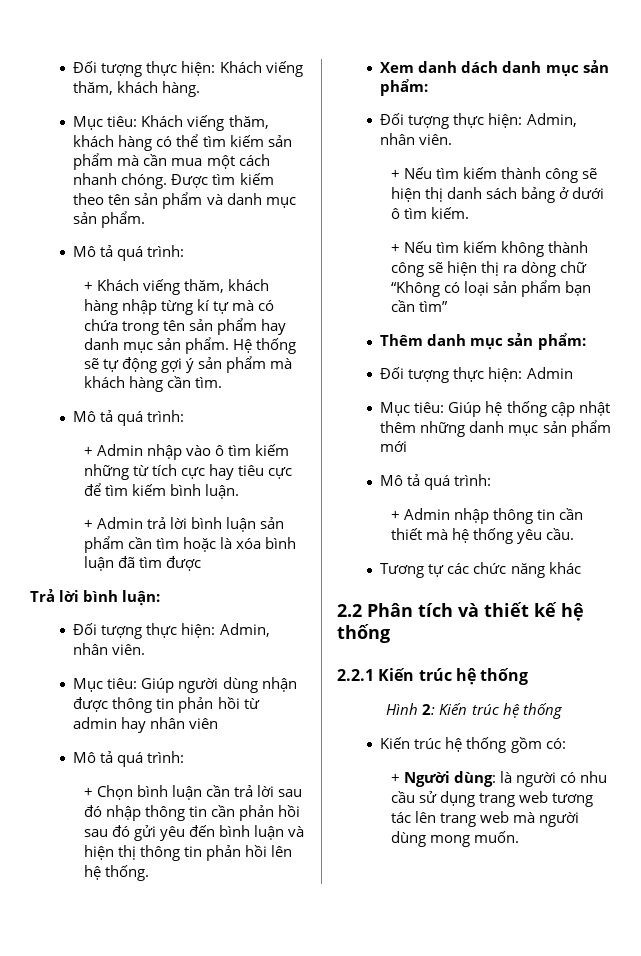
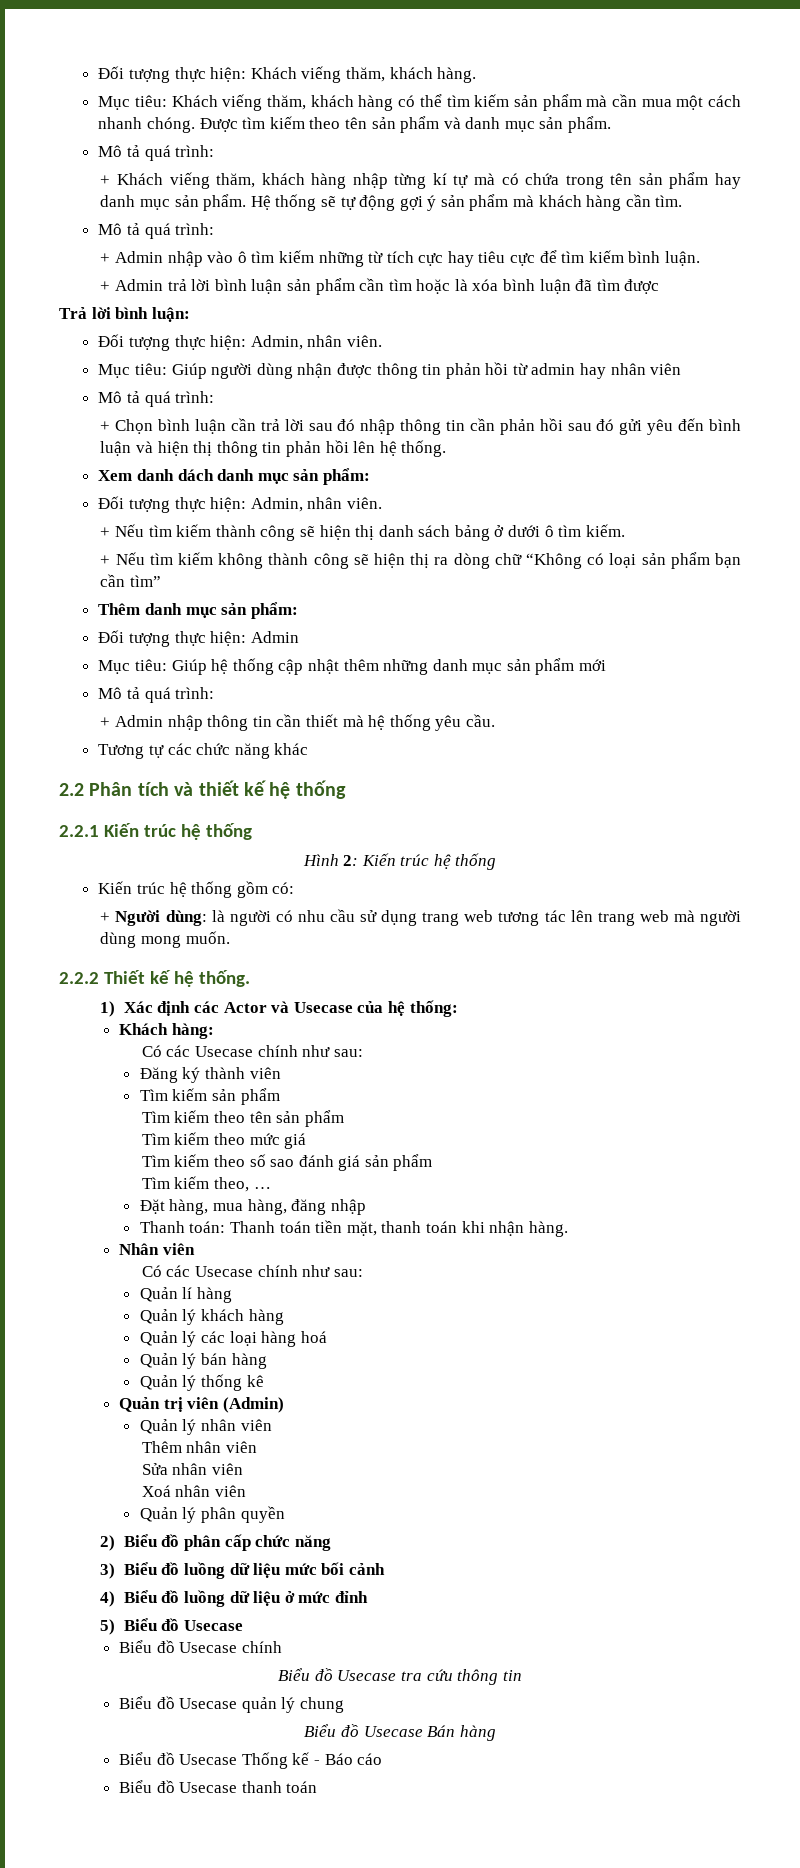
(519, 837) none -> [59,970,250,987] [100,1000,458,1017] [119,1023,214,1039] [141,1045,363,1057] [139,1067,281,1083] [139,1088,280,1105] [141,1110,344,1127] [141,1132,307,1149] [141,1154,433,1171] [141,1176,271,1192] [139,1199,366,1215] [139,1220,568,1237] [119,1243,195,1255] [141,1265,363,1277] [139,1287,232,1303] [139,1309,284,1325] [139,1331,327,1347] [139,1353,267,1369] [139,1374,264,1391] [119,1397,284,1413] [139,1419,272,1435] [141,1441,257,1453] [141,1463,243,1475] [141,1485,246,1497] [139,1506,285,1523] [100,1534,331,1551] [100,1562,386,1579] [100,1590,369,1607] [100,1618,244,1635] [119,1640,282,1653] [278,1668,522,1685] [119,1696,345,1713] [304,1724,496,1741] [119,1752,383,1769] [119,1780,318,1793] // 2.2.2 Thiết kế hệ thống. // 1) Xác định các Actor và Usecase của hệ thống: // Khách hàng: // Có các Usecase chính như sau: // Đăng ký thành viên // Tìm kiếm sản phẩm // Tìm kiếm theo tên sản phẩm // Tìm kiếm theo mức giá // Tìm kiếm theo số sao đánh giá sản phẩm // Tìm kiếm theo, … // Đặt hàng, mua hàng, đăng nhập // Thanh toán: Thanh toán tiền mặt, thanh toán khi nhận hàng. // Nhân viên // Có các Usecase chính như sau: // Quản lí hàng // Quản lý khách hàng // Quản lý các loại hàng hoá // Quản lý bán hàng // Quản lý thống kê // Quản trị viên (Admin) // Quản lý nhân viên // Thêm nhân viên // Sửa nhân viên // Xoá nhân viên // Quản lý phân quyền // 2) Biểu đồ phân cấp chức năng // 3) Biểu đồ luồng dữ liệu mức bối cảnh // 4) Biểu đồ luồng dữ liệu ở mức đỉnh // 5) Biểu đồ Usecase // Biểu đồ Usecase chính // Biểu đồ Usecase tra cứu thông tin // Biểu đồ Usecase quản lý chung // Biểu đồ Usecase Bán hàng // Biểu đồ Usecase Thống kế - Báo cáo // Biểu đồ Usecase thanh toán

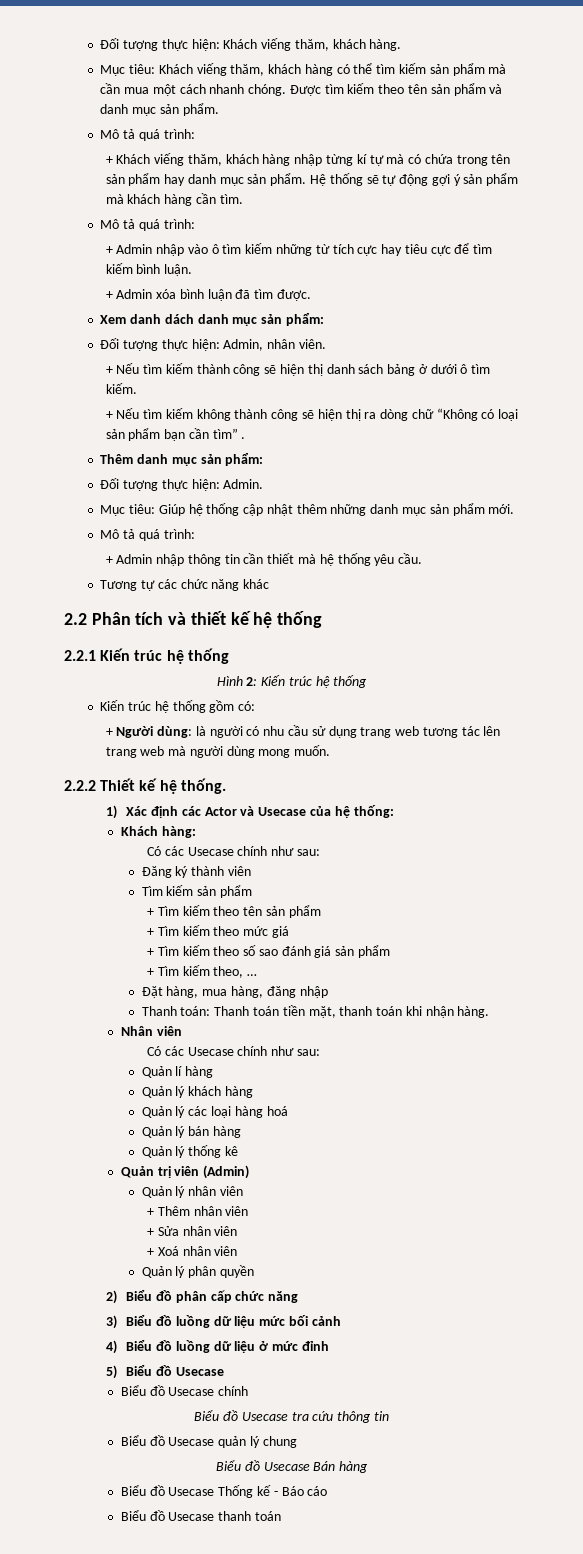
[167,278,468,295] trả lời bình luận sản phẩm cần tìm hoặc là -> (153, 294) none
[624,279,660,294] [59,307,190,322] [98,334,382,351] [98,362,682,379] [98,391,215,407] [100,418,742,435] [100,440,447,457] được // Trả lời bình luận: // Đối tượng thực hiện: Admin, nhân viên. // Mục tiêu: Giúp người dùng nhận được thông tin phản hồi từ admin hay nhân viên // Mô tả quá trình: // + Chọn bình luận cần trả lời sau đó nhập thông tin cần phản hồi sau đó gửi yêu đến bình luận và hiện thị thông tin phản hồi lên hệ thống. -> [276,289,311,301] được.
(161, 581) none -> [241,437,246,439] .
[250,631,299,643] Admin -> [223,479,264,489] Admin.
[579,659,607,671] mới -> [488,504,515,514] mới.
(280, 1096) none -> [147,908,155,916] +
(344, 1118) none -> [147,928,155,936] +
(307, 1141) none -> [147,948,155,956] +
(433, 1162) none -> [147,968,155,976] +
(272, 1425) none -> [147,1208,155,1216] +
(257, 1447) none -> [147,1228,155,1236] +
(243, 1469) none -> [147,1248,155,1256] +

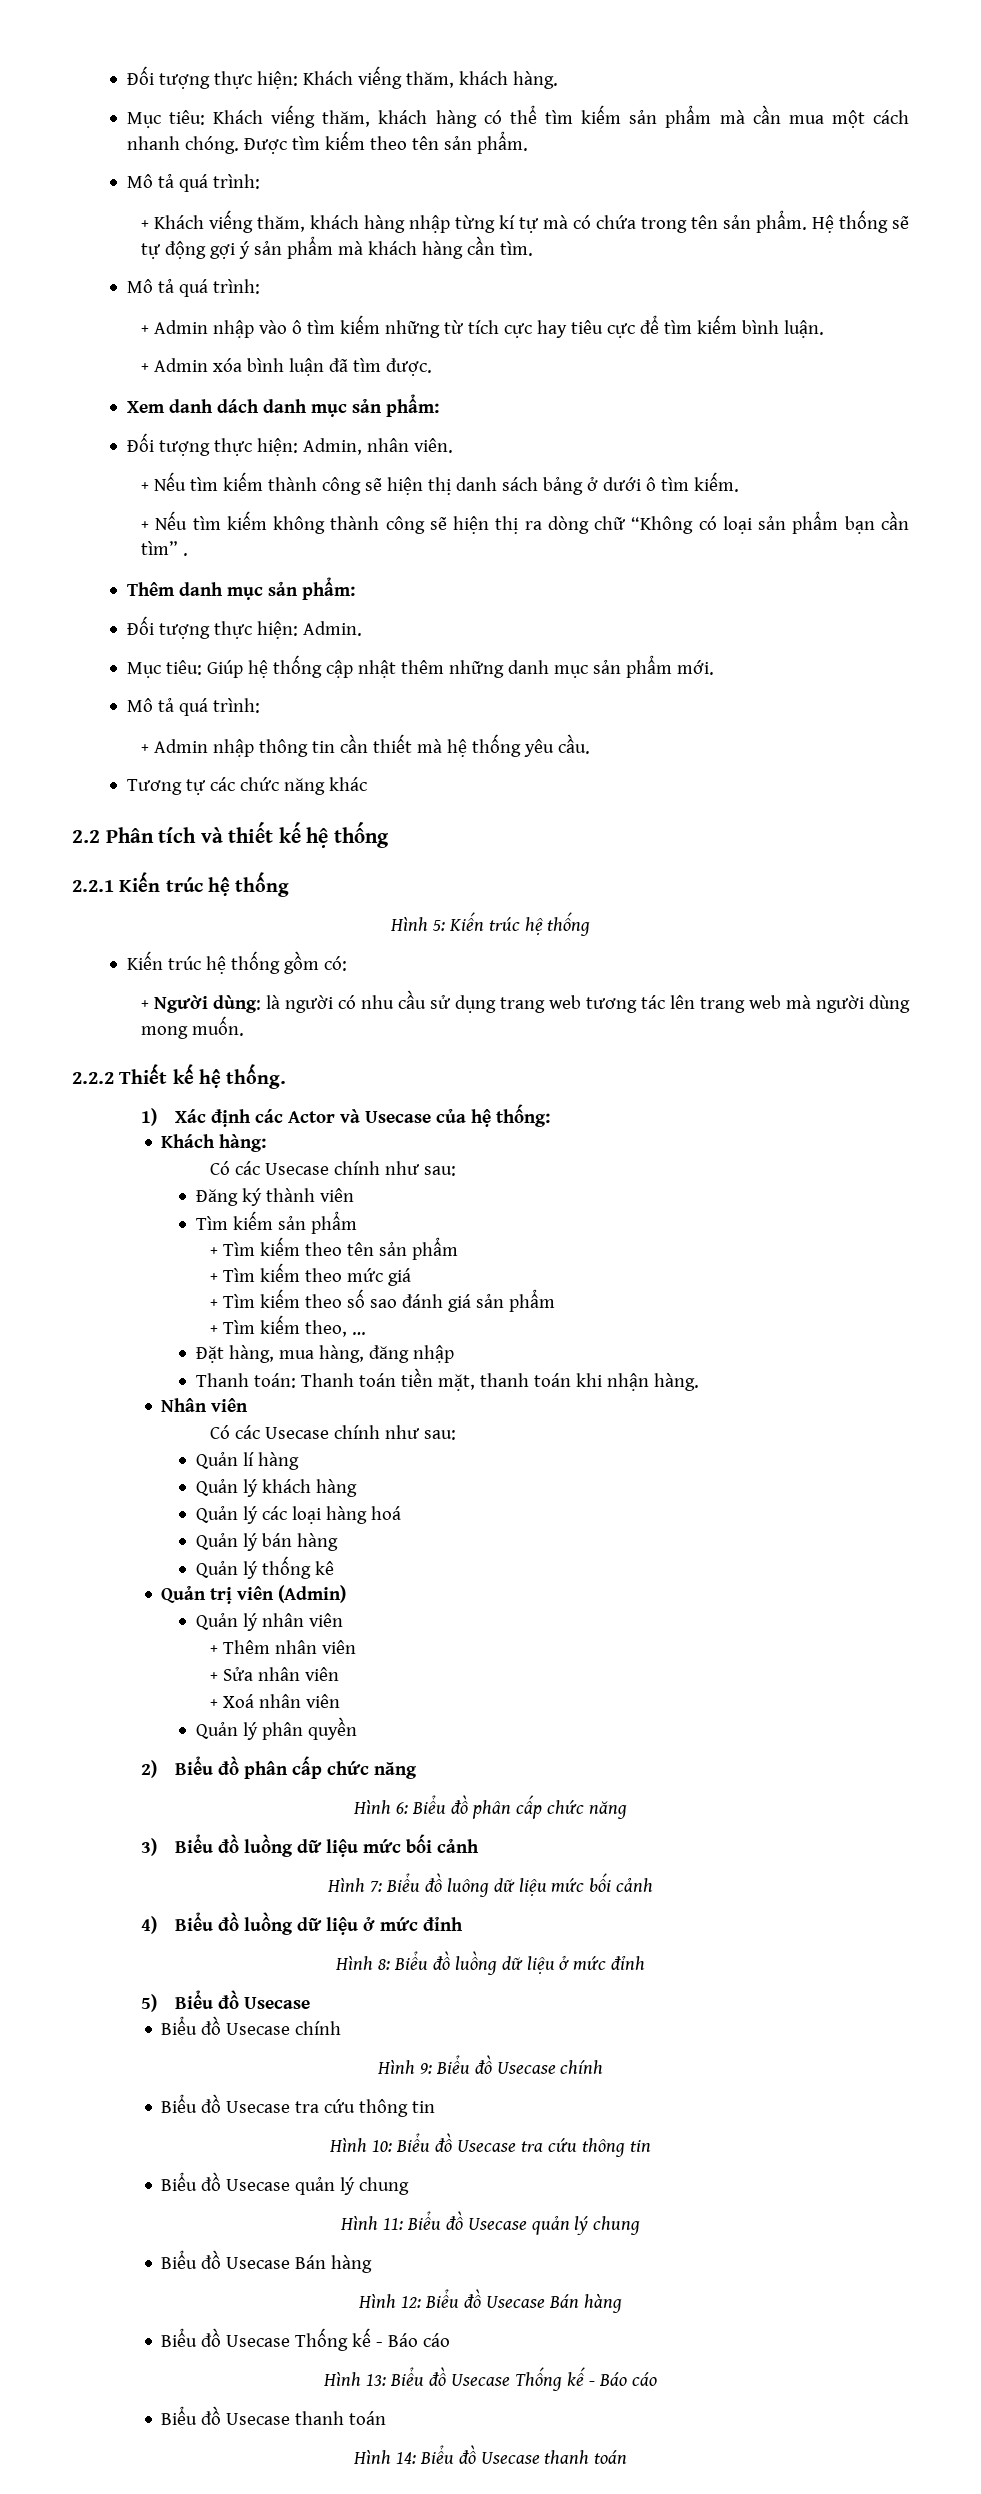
[453,83,503,96] [100,104,179,116] phẩm và danh mục sản -> (472, 143) none
[128,173,267,186] phẩm hay danh mục sản -> (751, 222) none
[246,677,258,686] 2: -> [431,920,445,931] 5:
(299, 1297) none -> [353,1795,627,1819] // Hình 6: Biểu đồ phân cấp chức năng
(341, 1321) none -> [326,1873,654,1897] // Hình 7: Biểu đồ luông dữ liệu mức bối cảnh
(329, 1346) none -> [334,1951,646,1975] // Hình 8: Biểu đồ luồng dữ liệu ở mức đỉnh
(249, 1391) none -> [376,2055,604,2074] [161,2094,436,2117] [329,2138,393,2152] Hình 9: Biểu đồ Usecase chính // Biểu đồ Usecase tra cứu thông tin // Hình 10:
(297, 1442) none -> [339,2211,641,2235] [161,2250,373,2273] [358,2294,422,2308] Hình 11: Biểu đồ Usecase quản lý chung // Biểu đồ Usecase Bán hàng // Hình 12:
[120,1510,282,1521] // Biểu đồ Usecase thanh toán -> [323,2367,657,2391] [161,2406,387,2425] [352,2445,628,2464] // Hình 13: Biểu đồ Usecase Thống kế - Báo cáo // Biểu đồ Usecase thanh toán // Hình 14: Biểu đồ Usecase thanh toán

